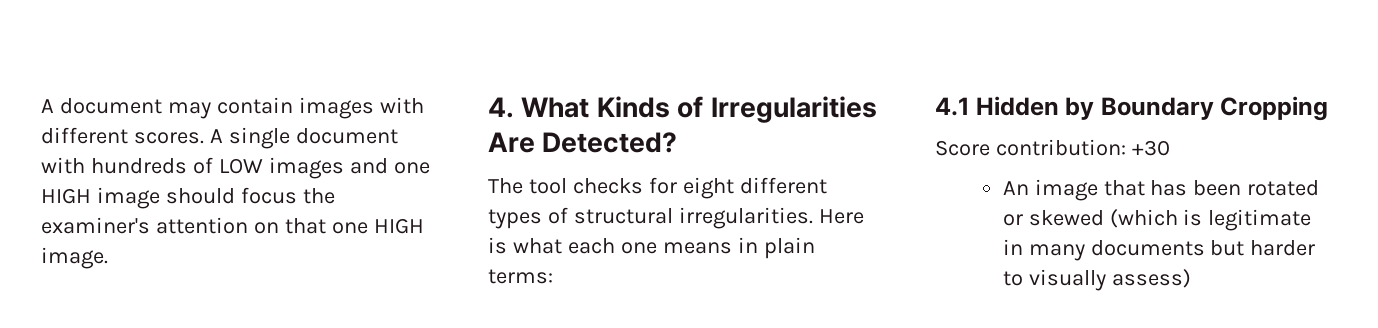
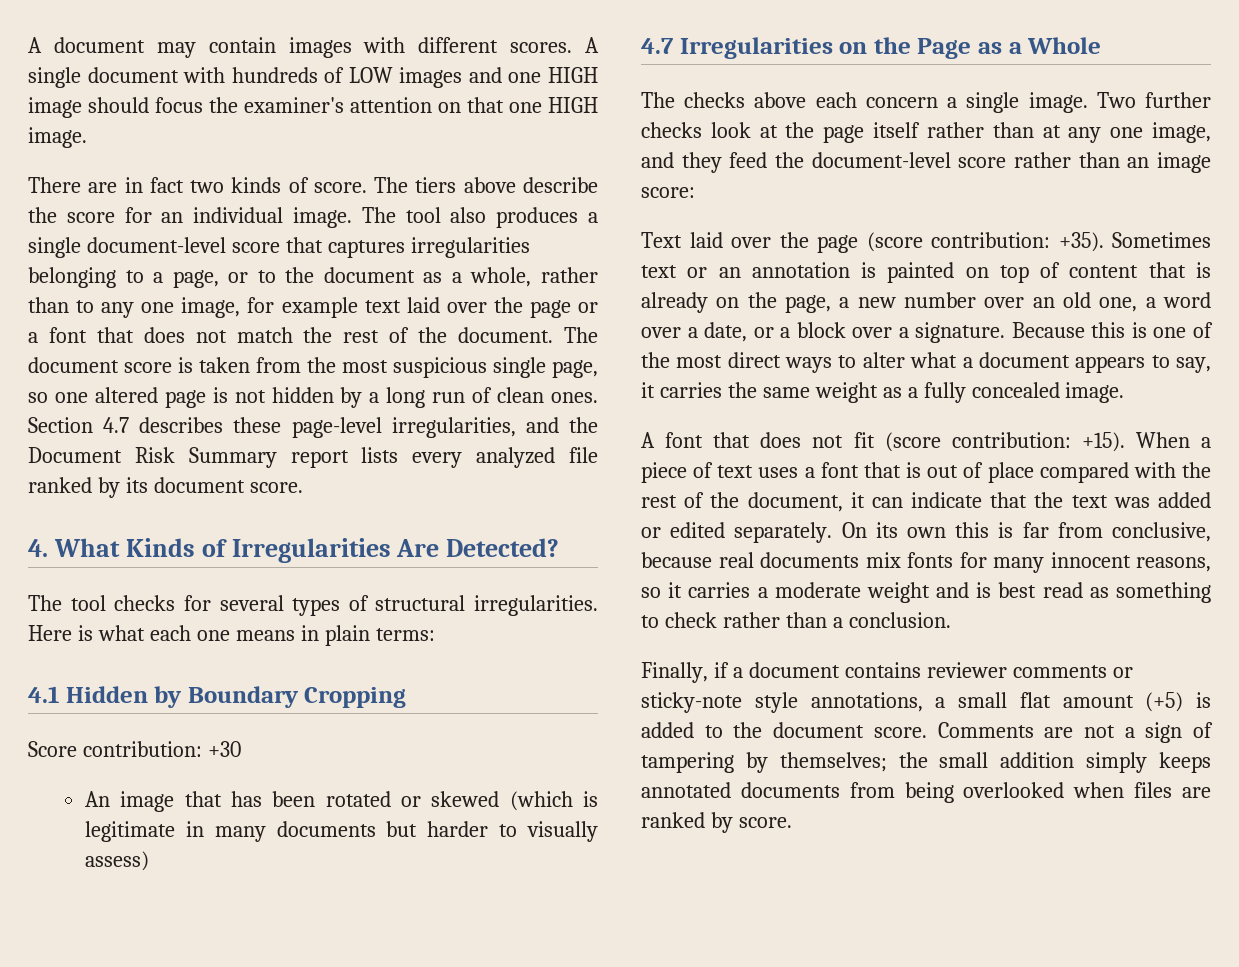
(108, 258) none -> [28,177,598,193] [28,207,598,228] [28,237,530,258] [28,267,598,288] [28,297,598,318] [28,327,598,343] [28,357,598,378] [28,387,598,408] [28,417,598,438] [28,447,599,468] [28,477,303,498] // There are in fact two kinds of score. The tiers above describe the score for an individual image. The tool also produces a single document-level score that captures irregularities belonging to a page, or to the document as a whole, rather than to any one image, for example text laid over the page or a font that does not match the rest of the document. The document score is taken from the most suspicious single page, so one altered page is not hidden by a long run of clean ones. Section 4.7 describes these page-level irregularities, and the Document Risk Summary report lists every analyzed file ranked by its document score.
[682,177,827,199] eight different -> [219,595,284,611] several
(1191, 278) none -> [641,37,1102,59] [641,92,1211,113] [641,122,1211,143] [641,152,1211,173] [641,187,695,198] [641,232,1211,253] [641,262,1211,283] [641,292,1211,313] [641,322,1213,343] [641,352,1211,373] [641,382,1125,403] [641,432,1211,452] [641,462,1211,483] [641,492,1211,512] [641,522,1211,543] [641,552,1211,573] [641,582,1211,603] [641,612,951,628] [641,662,1133,683] [641,692,1211,713] [641,722,1213,743] [641,752,1211,773] [641,782,1212,803] [641,812,792,833] // 4.7 Irregularities on the Page as a Whole // The checks above each concern a single image. Two further checks look at the page itself rather than at any one image, and they feed the document-level score rather than an image score: // Text laid over the page (score contribution: +35). Sometimes text or an annotation is painted on top of content that is already on the page, a new number over an old one, a word over a date, or a block over a signature. Because this is one of the most direct ways to alter what a document appears to say, it carries the same weight as a fully concealed image. // A font that does not fit (score contribution: +15). When a piece of text uses a font that is out of place compared with the rest of the document, it can indicate that the text was added or edited separately. On its own this is far from conclusive, because real documents mix fonts for many innocent reasons, so it carries a moderate weight and is best read as something to check rather than a conclusion. // Finally, if a document contains reviewer comments or sticky-note style annotations, a small flat amount (+5) is added to the document score. Comments are not a sign of tampering by themselves; the small addition simply keeps annotated documents from being overlooked when files are ranked by score.

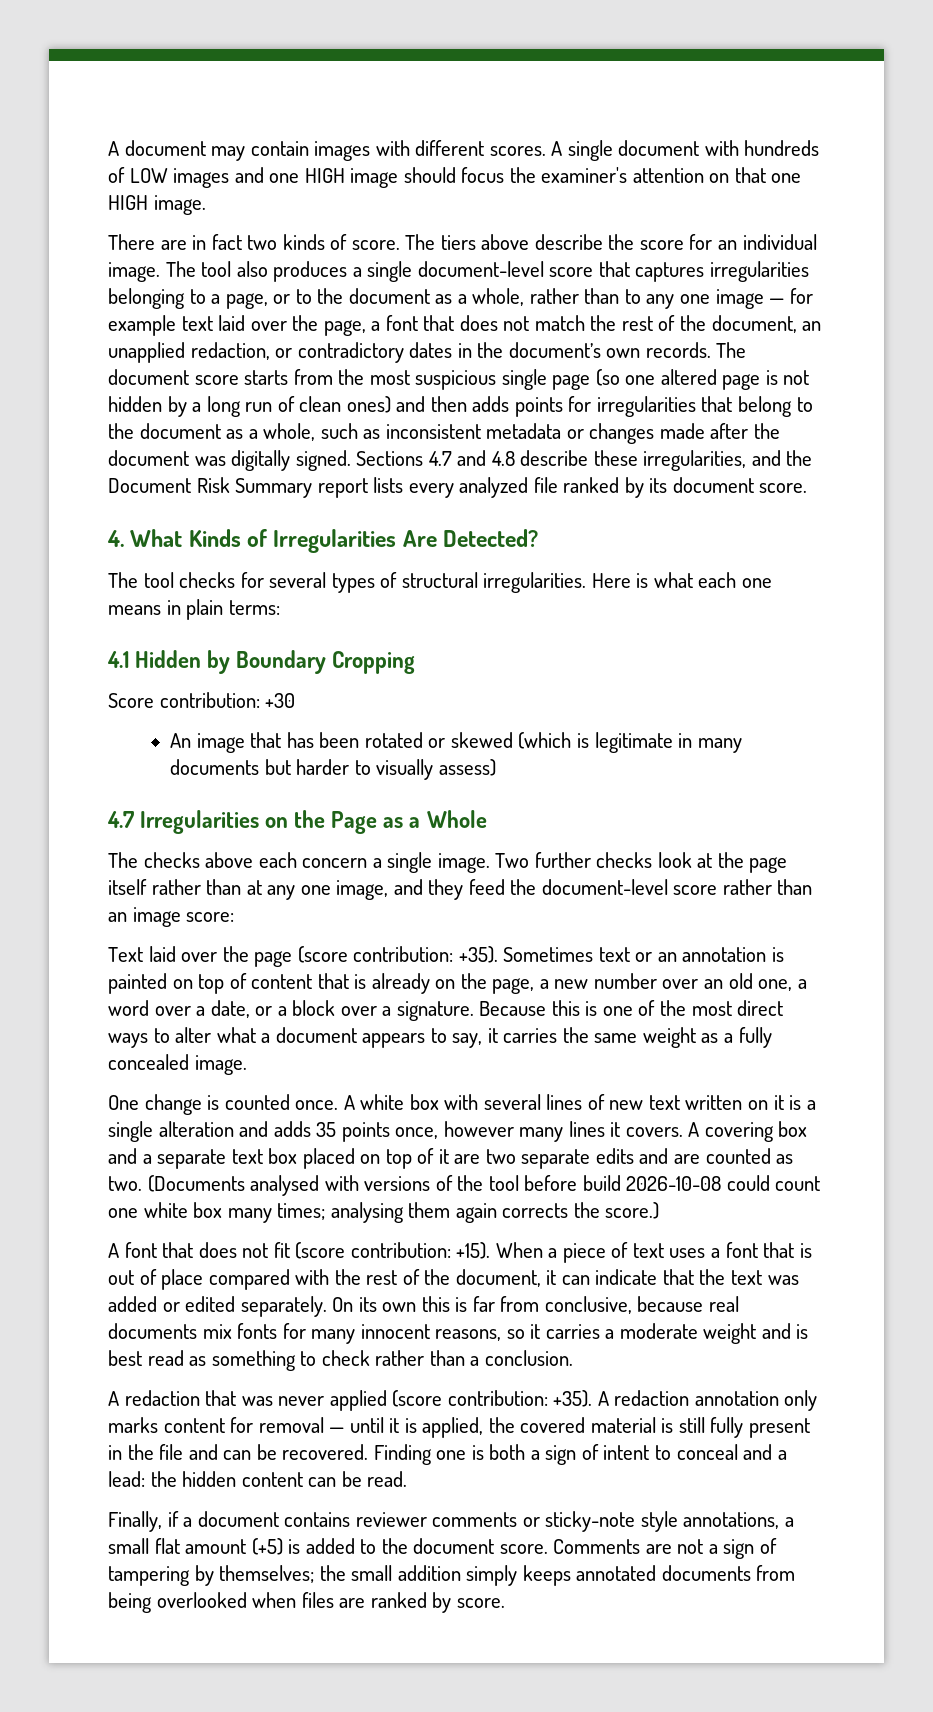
[181,297,241,318] image, -> [715,289,785,309] image —
[529,300,598,318] page or -> [323,320,366,336] page,
[458,327,554,343] document. -> [711,315,822,333] [108,342,711,363] document, an unapplied redaction, or contradictory dates in the document’s own records.
[178,357,250,373] is taken -> [244,370,289,385] starts
[552,360,598,378] [28,392,48,403] page, so -> [552,369,620,390] page (so
[550,392,598,403] [28,417,382,438] ones. Section 4.7 describes these page-level -> [346,396,813,417] [108,423,780,444] [108,450,638,471] ones) and then adds points for irregularities that belong to the document as a whole, such as inconsistent metadata or changes made after the document was digitally signed. Sections 4.7 and 4.8 describe these
(1125, 392) none -> [108,1094,816,1115] [108,1121,808,1142] [108,1148,794,1169] [108,1175,821,1196] [108,1202,660,1223] // One change is counted once. A white box with several lines of new text written on it is a single alteration and adds 35 points once, however many lines it covers. A covering box and a separate text box placed on top of it are two separate edits and are counted as two. (Documents analysed with versions of the tool before build 2026-10-08 could count one white box many times; analysing them again corrects the score.)
(951, 620) none -> [108,1390,818,1411] [108,1417,811,1438] [108,1444,787,1465] [108,1471,408,1487] // A redaction that was never applied (score contribution: +35). A redaction annotation only marks content for removal — until it is applied, the covered material is still fully present in the file and can be recovered. Finding one is both a sign of intent to conceal and a lead: the hidden content can be read.

